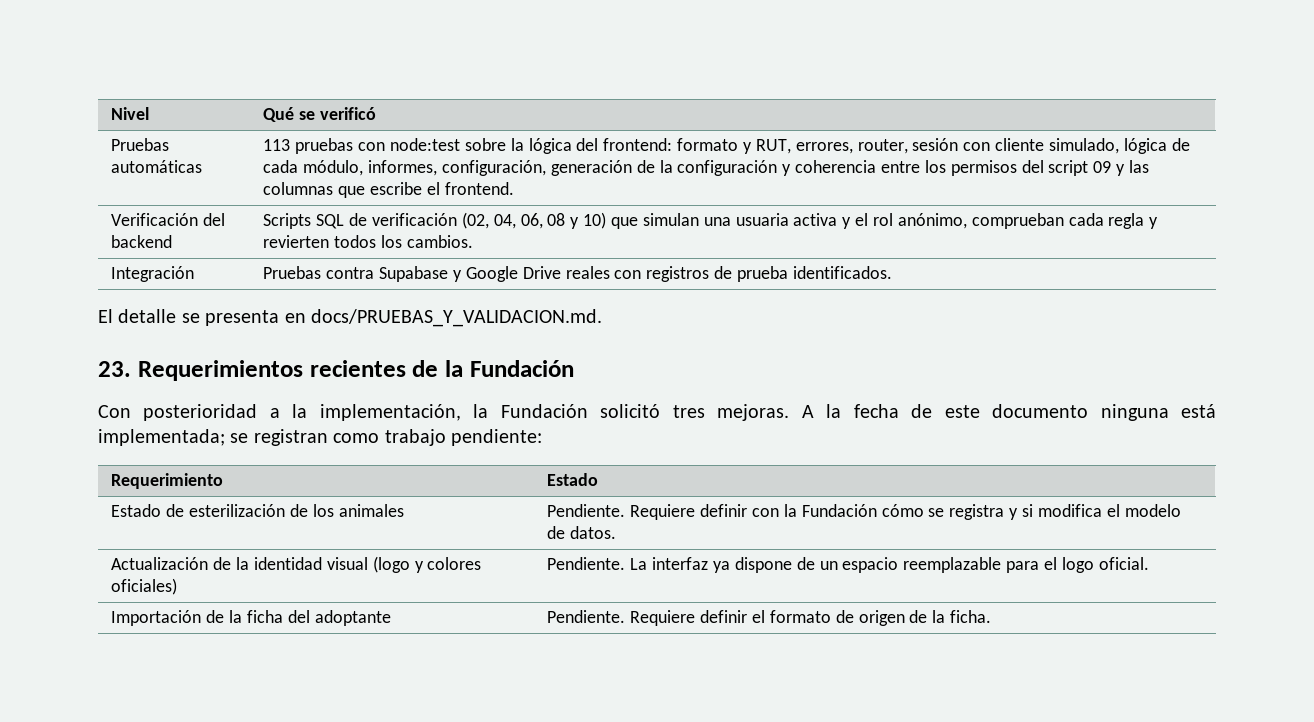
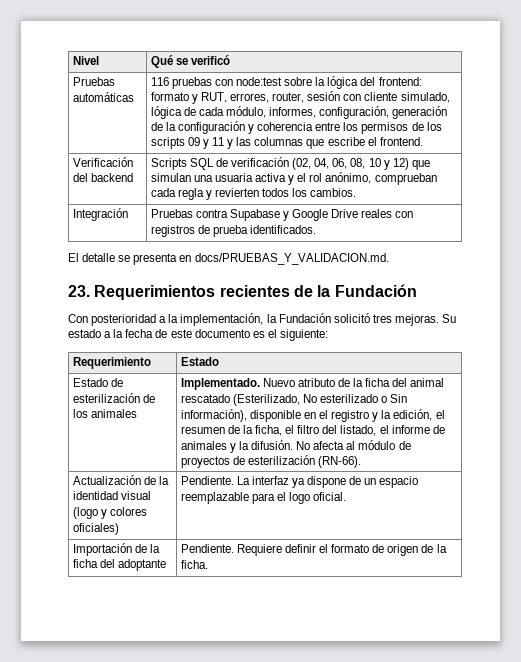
[263,139,291,151] 113 -> [150,77,169,86] 116
[1021,160,1112,176] del script 09 -> [411,122,442,131] [150,137,225,149] de los scripts 09 y 11
[547,212,607,229] 08 y 10) -> [350,158,409,170] 08, 10 y 12)
[801,405,814,418] A -> [442,314,457,323] [68,329,112,338] Su estado a
[1100,404,1217,421] [98,429,542,446] ninguna está implementada; se registran como trabajo pendiente: -> [252,329,328,341] es el siguiente:
[547,504,1181,520] [547,526,617,539] Pendiente. Requiere definir con la Fundación cómo se registra y si modifica el modelo de datos. -> [180,378,445,390] [180,394,408,406] [180,409,445,422] [180,425,445,436] [180,440,411,453] [180,455,362,468] Implementado. Nuevo atributo de la ficha del animal rescatado (Esterilizado, No esterilizado o Sin información), disponible en el registro y la edición, el resumen de la ficha, el filtro del listado, el informe de animales y la difusión. No afecta al módulo de proyectos de esterilización (RN-66).

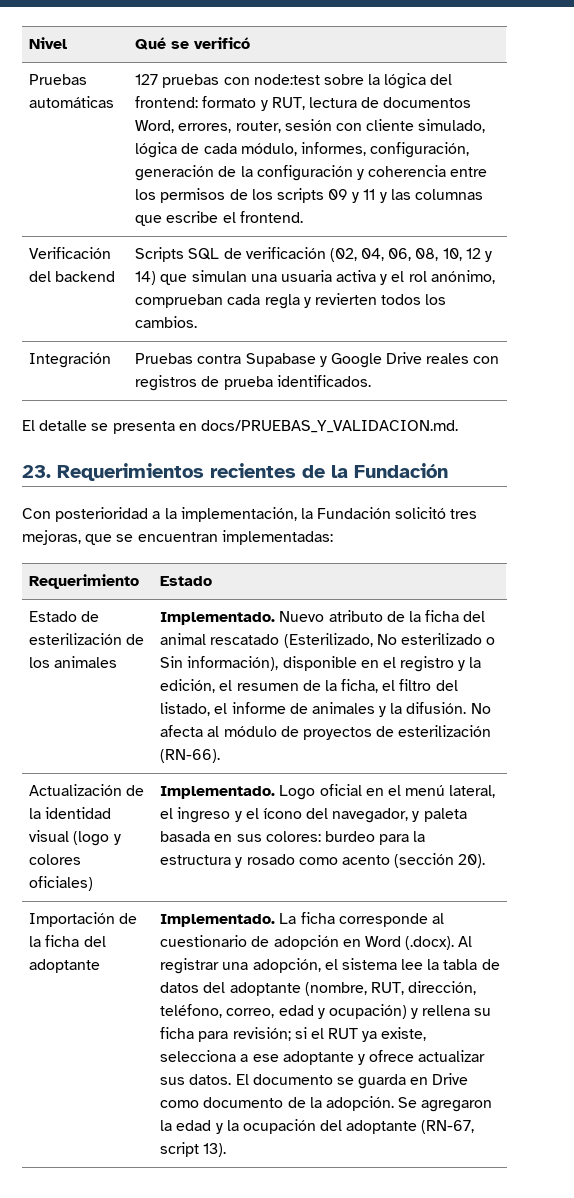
[150,77,169,86] 116 -> [135,74,159,85] 127
(227, 97) none -> [308,97,472,108] [135,120,175,133] lectura de documentos Word,
[368,158,409,170] 10 y 12) -> [442,248,492,262] [135,271,157,285] 10, 12 y 14)
[394,314,457,326] [68,329,328,341] mejoras. Su estado a la fecha de este documento es el siguiente: -> [22,530,333,545] mejoras, que se encuentran implementadas:
[180,476,419,488] [180,492,347,504] Pendiente. La interfaz ya dispone de un espacio reemplazable para el logo oficial. -> [160,784,496,800] [160,807,467,823] [160,831,426,845] [160,853,486,868] Implementado. Logo oficial en el menú lateral, el ingreso y el ícono del navegador, y paleta basada en sus colores: burdeo para la estructura y rosado como acento (sección 20).
[180,544,447,556] [180,560,208,569] Pendiente. Requiere definir el formato de origen de la ficha. -> [160,912,444,927] [160,935,473,950] [160,958,500,974] [160,981,477,996] [160,1004,492,1019] [160,1027,427,1042] [160,1050,486,1065] [160,1073,469,1089] [160,1096,493,1112] [160,1119,475,1134] [160,1142,227,1157] Implementado. La ficha corresponde al cuestionario de adopción en Word (.docx). Al registrar una adopción, el sistema lee la tabla de datos del adoptante (nombre, RUT, dirección, teléfono, correo, edad y ocupación) y rellena su ficha para revisión; si el RUT ya existe, selecciona a ese adoptante y ofrece actualizar sus datos. El documento se guarda en Drive como documento de la adopción. Se agregaron la edad y la ocupación del adoptante (RN-67, script 13).

